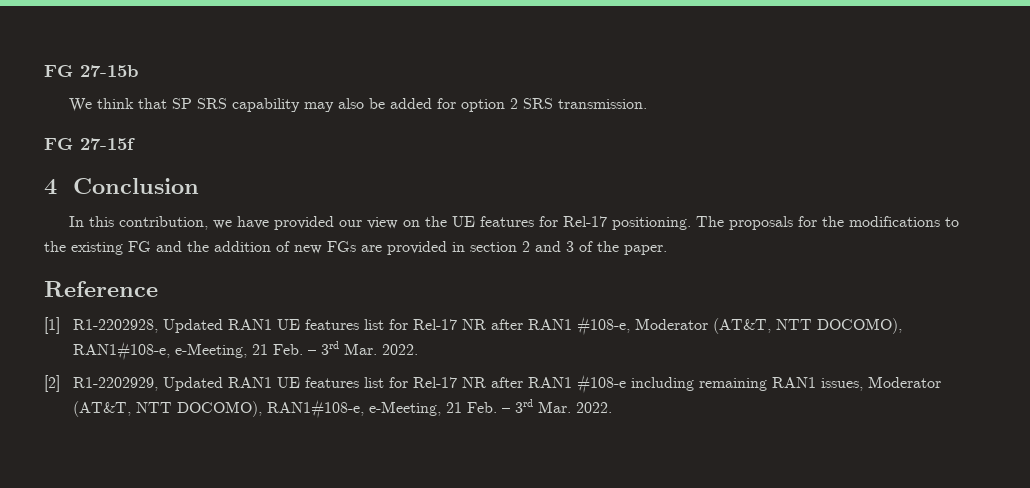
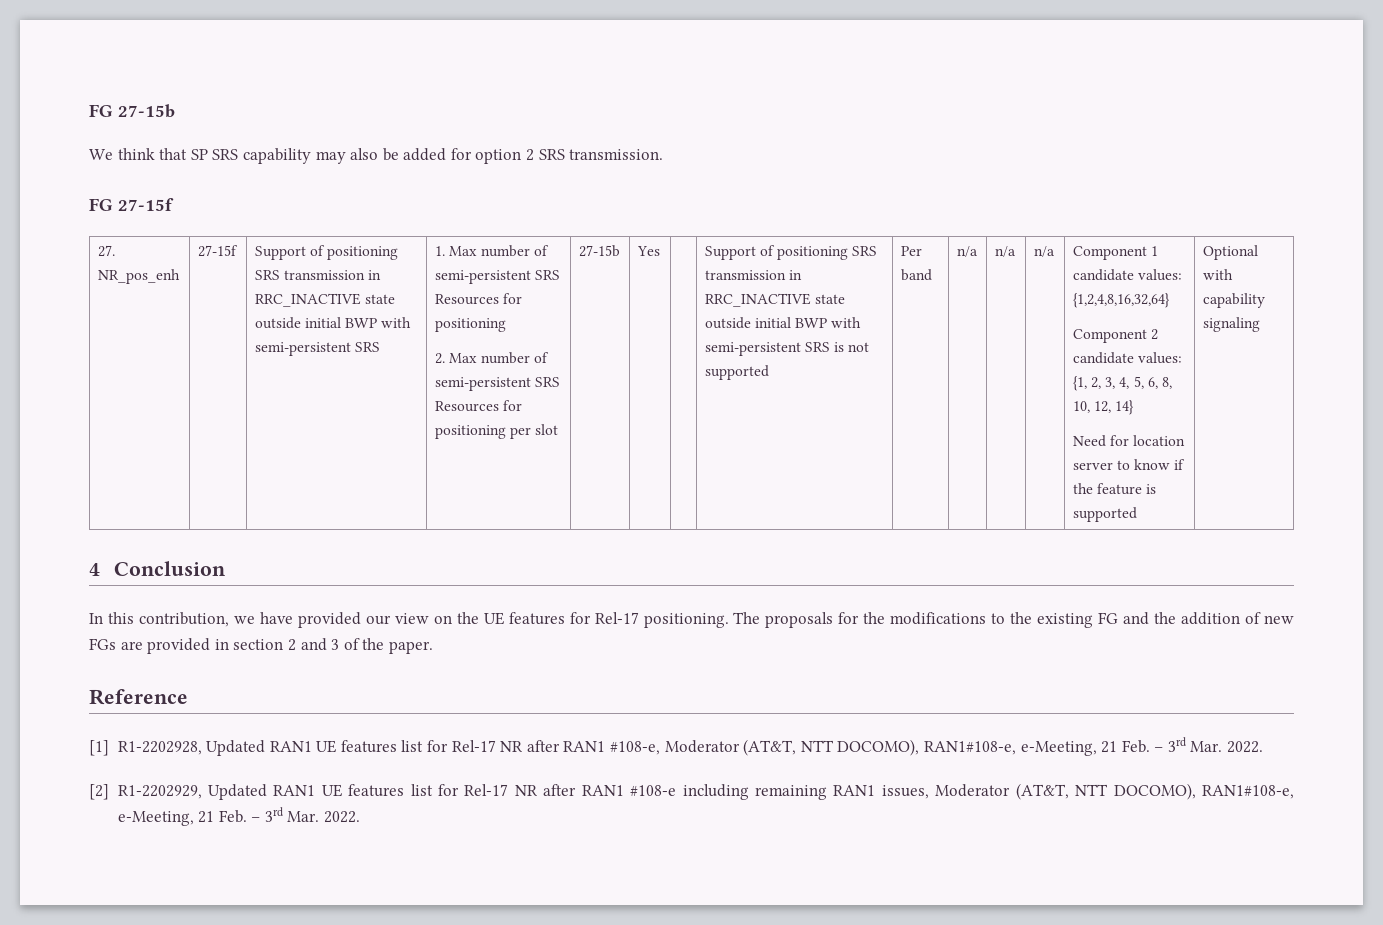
(135, 144) none -> [97,245,115,257] [97,269,180,284] [197,245,238,257] [254,245,399,260] [254,270,382,280] [254,293,395,307] [254,317,412,329] [254,342,380,356] [434,245,550,257] [434,270,560,284] [434,293,522,305] [434,318,506,332] [434,352,550,364] [434,377,560,391] [434,400,522,412] [434,424,559,439] [578,245,620,257] [636,246,660,256] [704,245,878,260] [704,270,802,280] [704,293,845,307] [704,317,862,329] [704,342,870,356] [704,365,769,380] [900,246,922,256] [900,269,932,281] [956,246,978,257] [994,246,1016,257] [1033,246,1055,257] [1072,246,1158,260] [1072,269,1182,281] [1072,293,1170,308] [1072,329,1158,343] [1072,352,1182,364] [1072,376,1172,391] [1072,400,1135,415] [1072,435,1186,447] [1072,459,1186,470] [1072,483,1157,495] [1072,507,1137,522] [1202,245,1258,260] [1202,269,1233,280] [1202,293,1265,308] [1202,317,1260,332] // 27. NR_pos_enh | 27-15f | Support of positioning SRS transmission in RRC_INACTIVE state outside initial BWP with semi-persistent SRS | 1. Max number of semi-persistent SRS Resources for positioning // 2. Max number of semi-persistent SRS Resources for positioning per slot | 27-15b | Yes | | Support of positioning SRS transmission in RRC_INACTIVE state outside initial BWP with semi-persistent SRS is not supported | Per band | n/a | n/a | n/a | Component 1 candidate values: {1,2,4,8,16,32,64} // Component 2 candidate values: {1, 2, 3, 4, 5, 6, 8, 10, 12, 14} // Need for location server to know if the feature is supported | Optional with capability signaling

